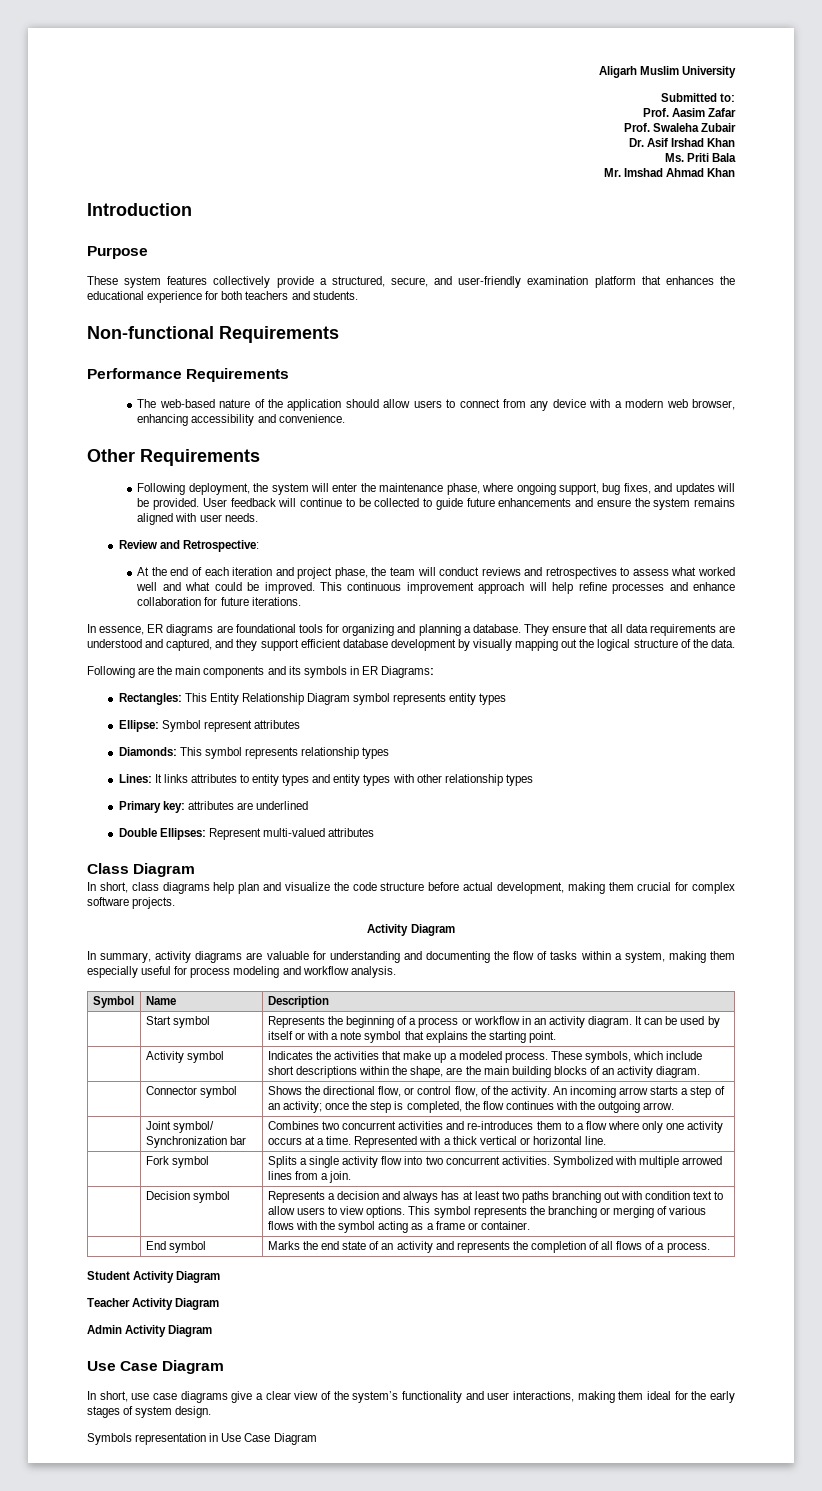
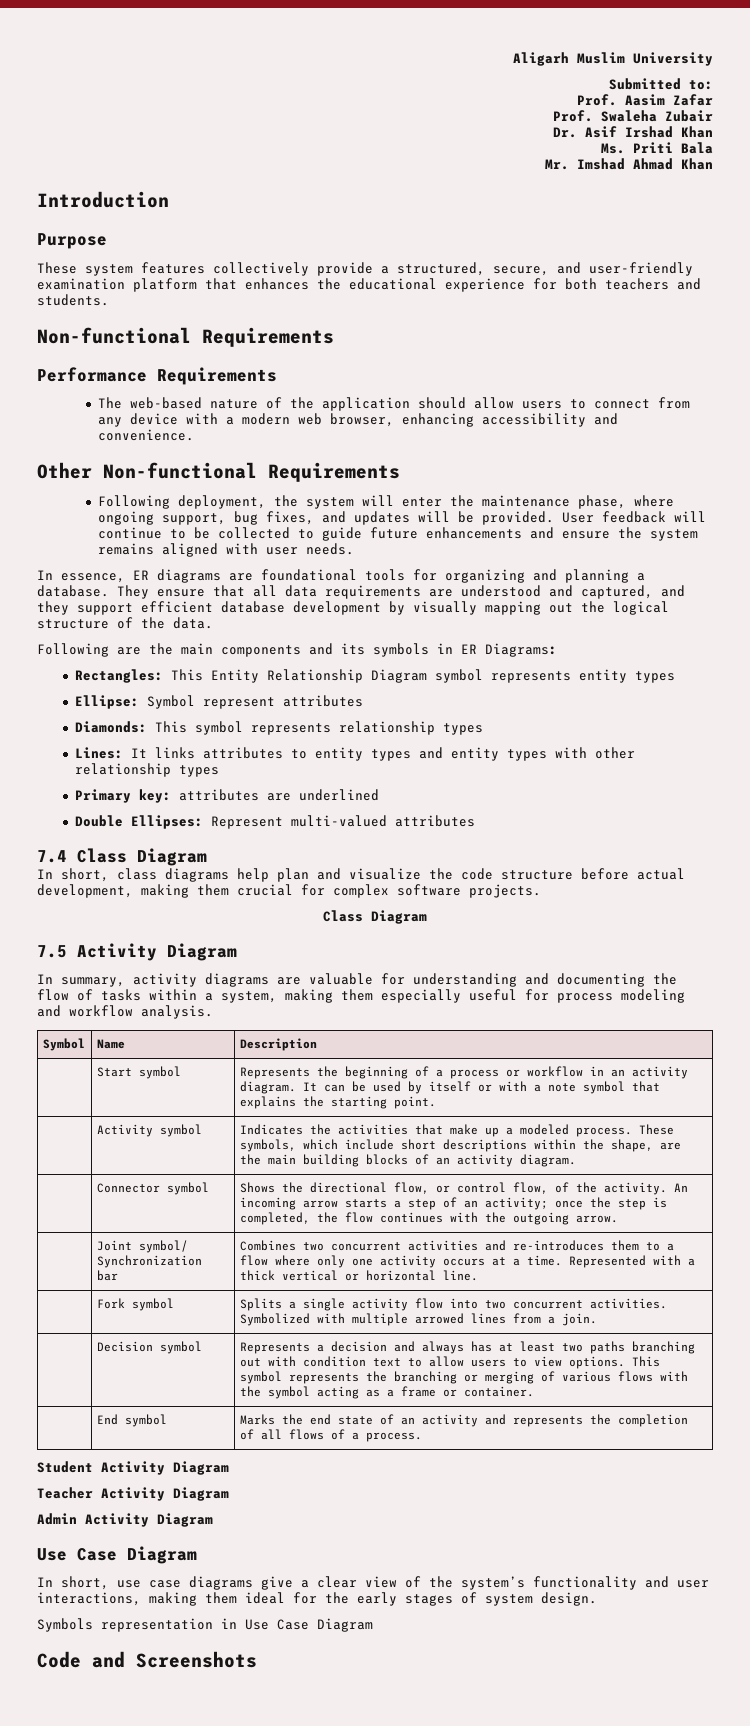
(135, 455) none -> [103,462,257,479] Non-functional
[118,540,259,552] [137,567,736,579] [136,582,735,594] [137,597,301,606] // Review and Retrospective: // At the end of each iteration and project phase, the team will conduct reviews and retrospectives to assess what worked well and what could be improved. This continuous improvement approach will help refine processes and enhance collaboration for future iterations. -> (354, 549) none
(374, 832) none -> [37,850,67,863] 7.4
(176, 903) none -> [323,910,427,924] [37,945,67,958] Class Diagram // 7.5
(317, 1439) none -> [37,1651,257,1668] // Code and Screenshots

